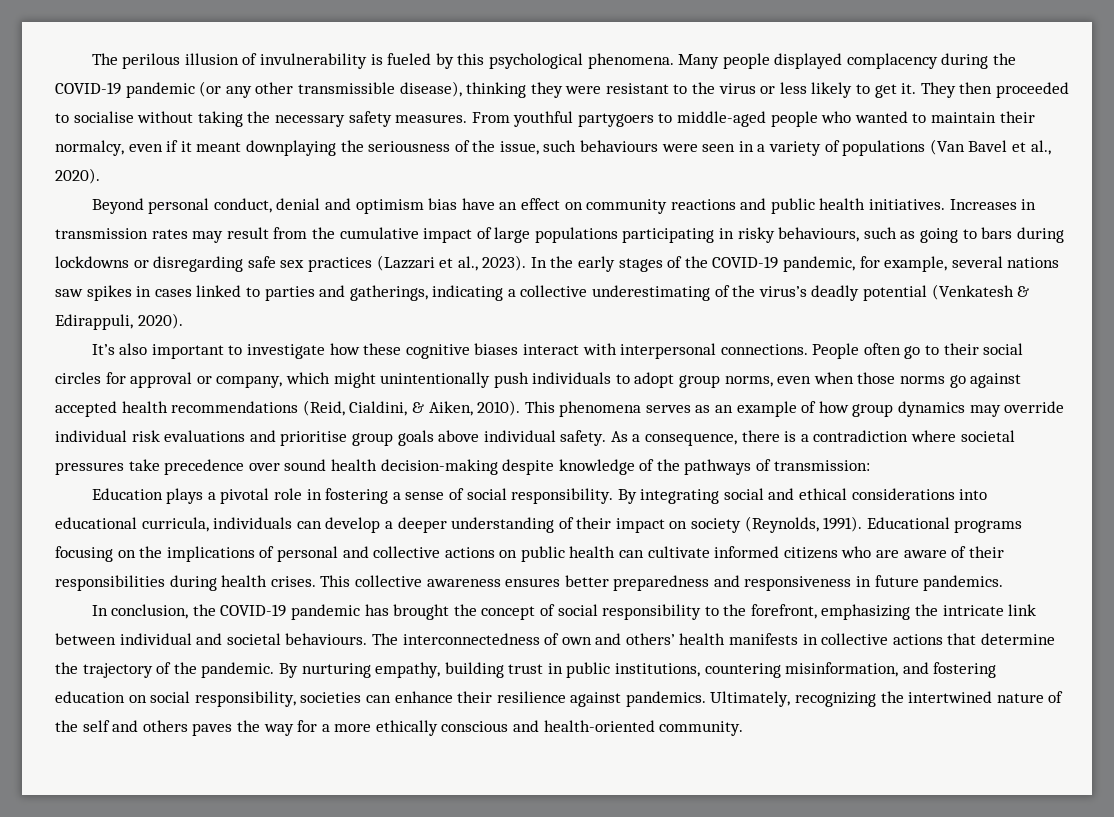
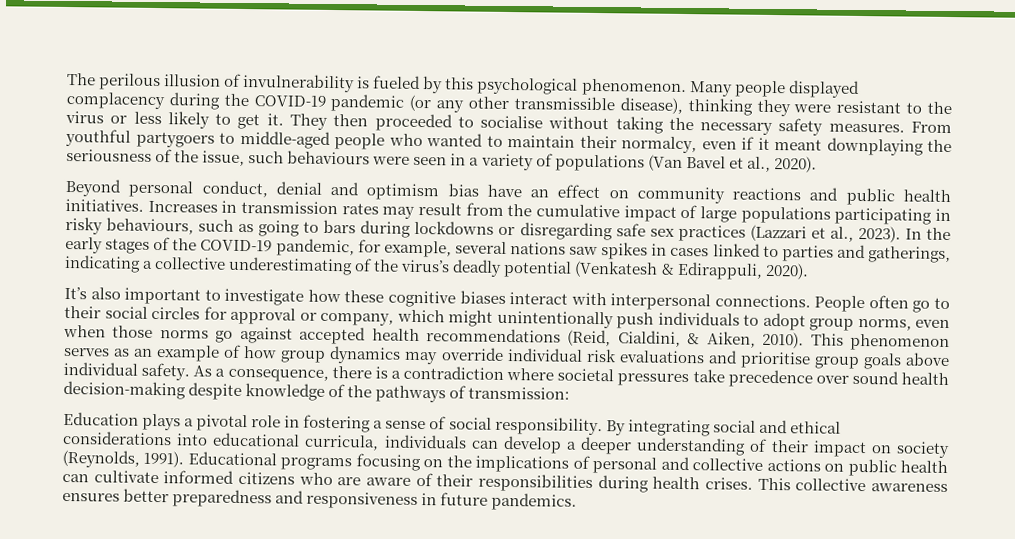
[587,53,674,69] phenomena. -> [580,78,687,97] phenomenon.
[559,401,642,417] phenomena -> [850,333,951,352] phenomenon
[91,604,1037,620] [55,633,1056,645] [55,662,997,678] [55,691,1064,707] [55,720,744,736] // In conclusion, the COVID-19 pandemic has brought the concept of social responsibility to the forefront, emphasizing the intricate link between individual and societal behaviours. The interconnectedness of own and others’ health manifests in collective actions that determine the trajectory of the pandemic. By nurturing empathy, building trust in public institutions, countering misinformation, and fostering education on social responsibility, societies can enhance their resilience against pandemics. Ultimately, recognizing the intertwined nature of the self and others paves the way for a more ethically conscious and health-oriented community. -> (578, 501) none

